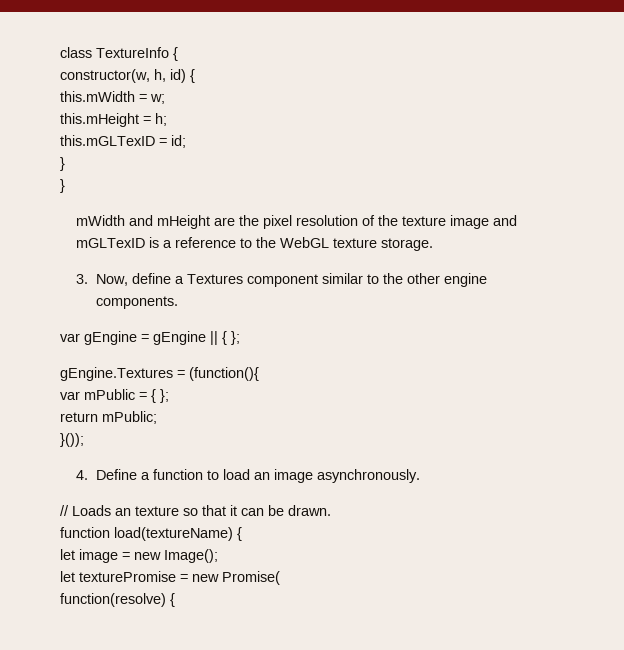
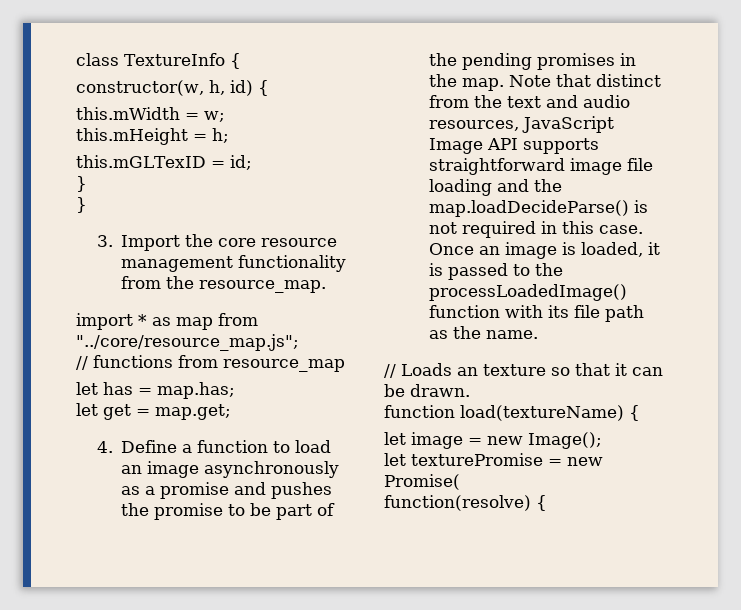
[76,215,518,229] [76,237,434,251] [76,273,487,287] [95,296,178,309] [60,331,240,345] [60,367,259,381] [60,389,169,403] [60,411,157,424] [60,433,84,447] mWidth and mHeight are the pixel resolution of the texture image and mGLTexID is a reference to the WebGL texture storage. // 3. Now, define a Textures component similar to the other engine components. // var gEngine = gEngine || { }; // gEngine.Textures = (function(){ // var mPublic = { }; // return mPublic; // }()); -> [96,234,338,251] [121,255,347,272] [121,276,327,293] [76,313,258,330] [76,334,299,351] [76,355,345,372] [76,382,235,399] [76,403,231,420] 3. Import the core resource management functionality from the resource_map. // import * as map from "../core/resource_map.js"; // // functions from resource_map // let has = map.has; // let get = map.get;
[316,469,420,483] asynchronously. -> [204,461,340,478] [121,482,333,499] [121,503,336,520] [429,53,637,70] [429,74,662,91] [429,95,631,108] [429,116,615,133] [429,138,600,154] [429,158,654,175] [429,179,563,196] [429,200,649,217] [429,221,644,238] [429,242,661,259] [429,263,564,280] [429,284,628,301] [429,305,645,322] [429,326,539,339] asynchronously as a promise and pushes the promise to be part of the pending promises in the map. Note that distinct from the text and audio resources, JavaScript Image API supports straightforward image file loading and the map.loadDecideParse() is not required in this case. Once an image is loaded, it is passed to the processLoadedImage() function with its file path as the name.

